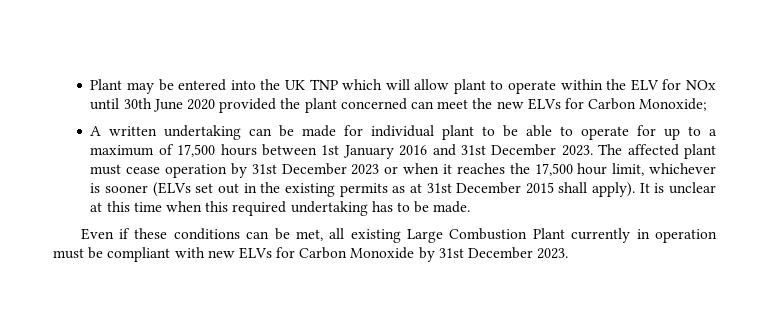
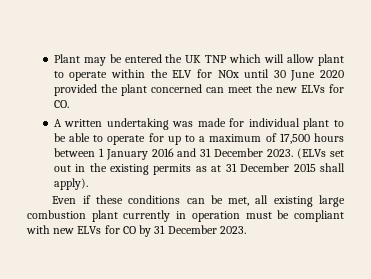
[230,80,256,90] into -> (162, 58) none
[123,98,152,109] 30th -> [273,70,286,78] 30
[588,98,708,111] Carbon Monoxide; -> [53,100,69,108] CO.
[249,125,295,137] can be -> [172,121,194,127] was
[321,145,340,155] 1st -> [98,148,104,157] 1
[461,144,716,159] [90,163,716,178] [90,183,149,193] 31st December 2023. The affected plant must cease operation by 31st December 2023 or when it reaches the 17,500 hour limit, whichever is sooner -> [200,148,294,157] 31 December 2023.
[426,183,452,193] 31st -> [225,163,237,172] 31
[639,182,716,194] [90,201,471,216] It is unclear at this time when this required undertaking has to be made. -> (88, 184) none
[407,228,565,243] Large Combustion Plant -> [319,195,345,207] [27,210,118,222] large combustion plant
[299,247,464,262] Carbon Monoxide by 31st -> [122,225,166,237] CO by 31

